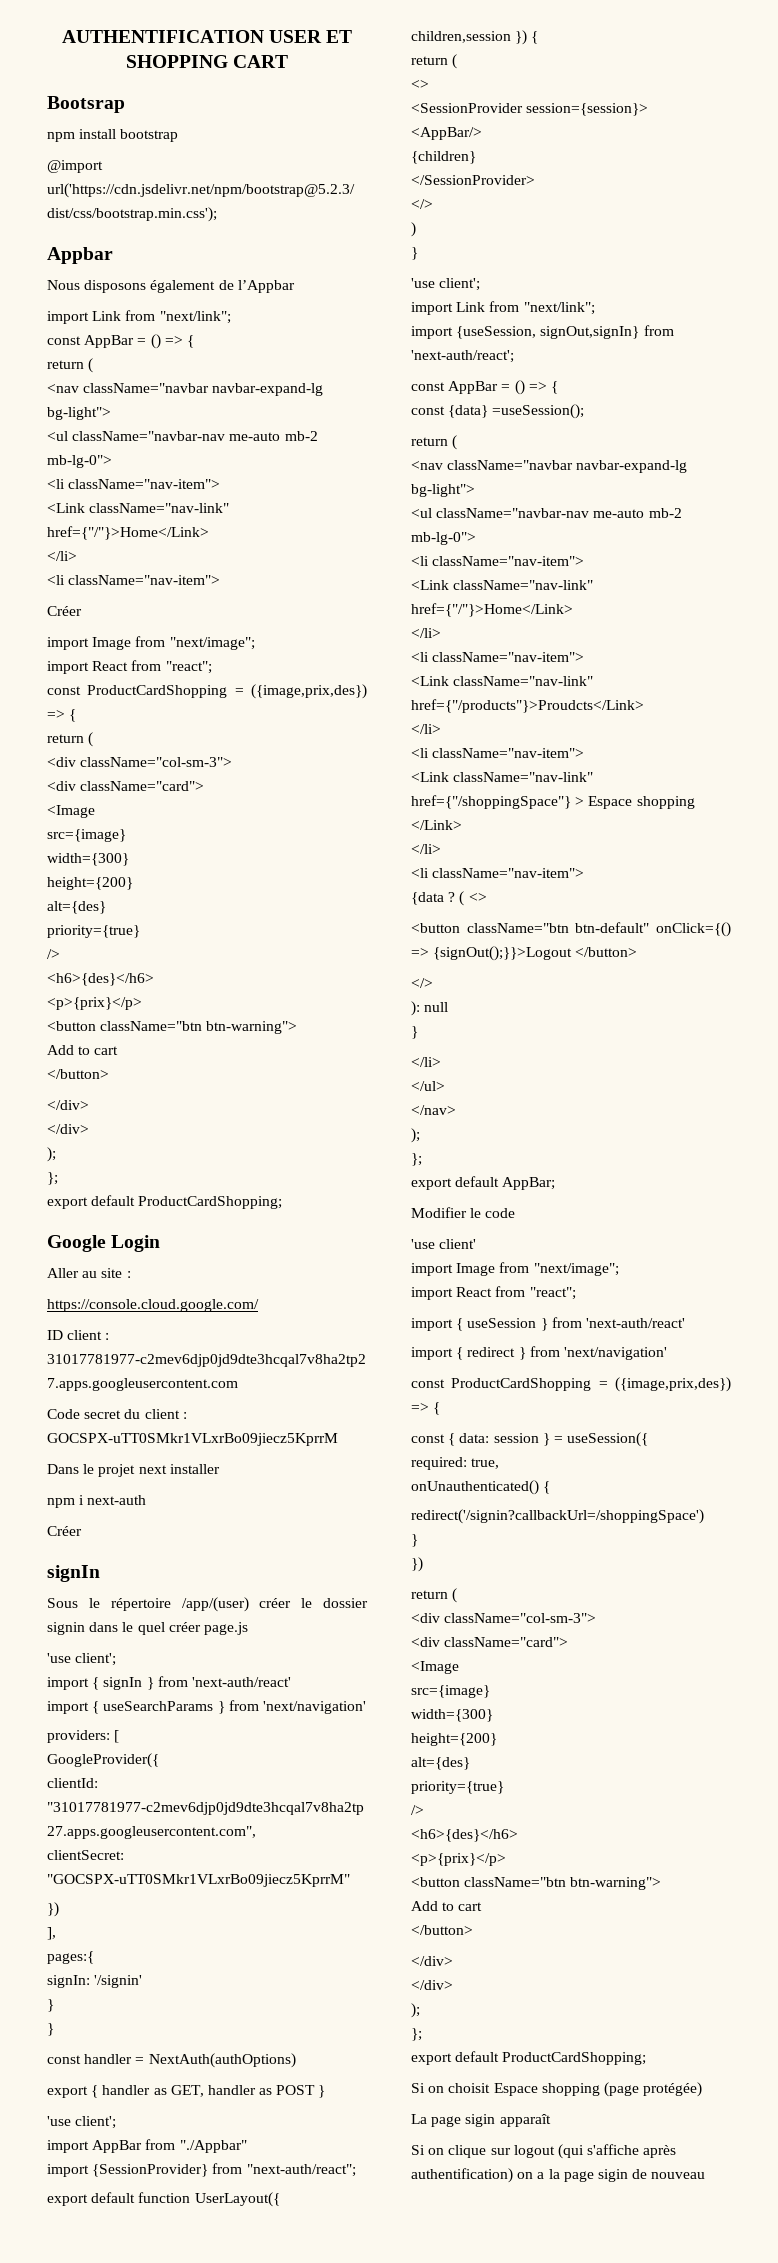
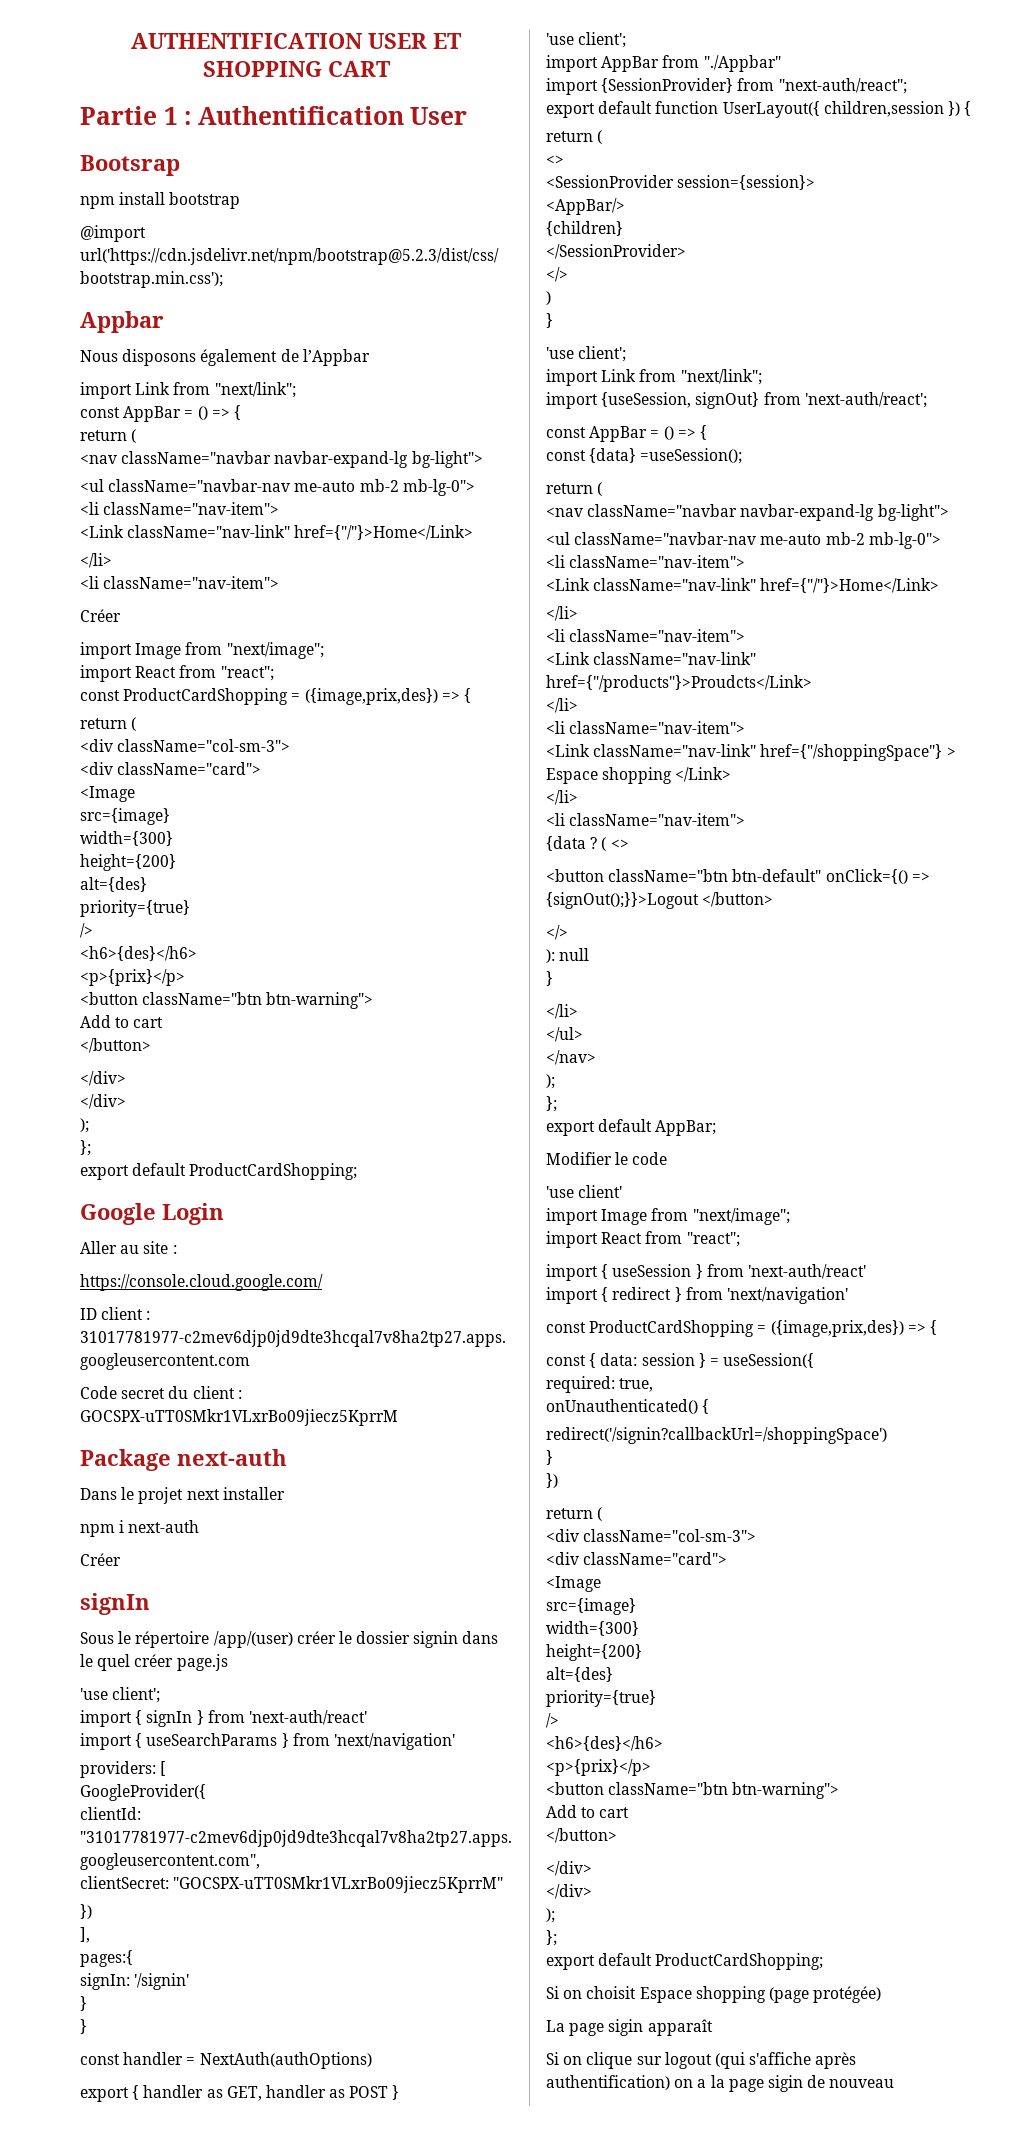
(289, 61) none -> [80,106,468,125] // Partie 1 : Authentification User
(338, 1439) none -> [80,1449,287,1471] // Package next-auth
[540,326,640,339] signOut,signIn} -> [695,392,760,409] signOut}

